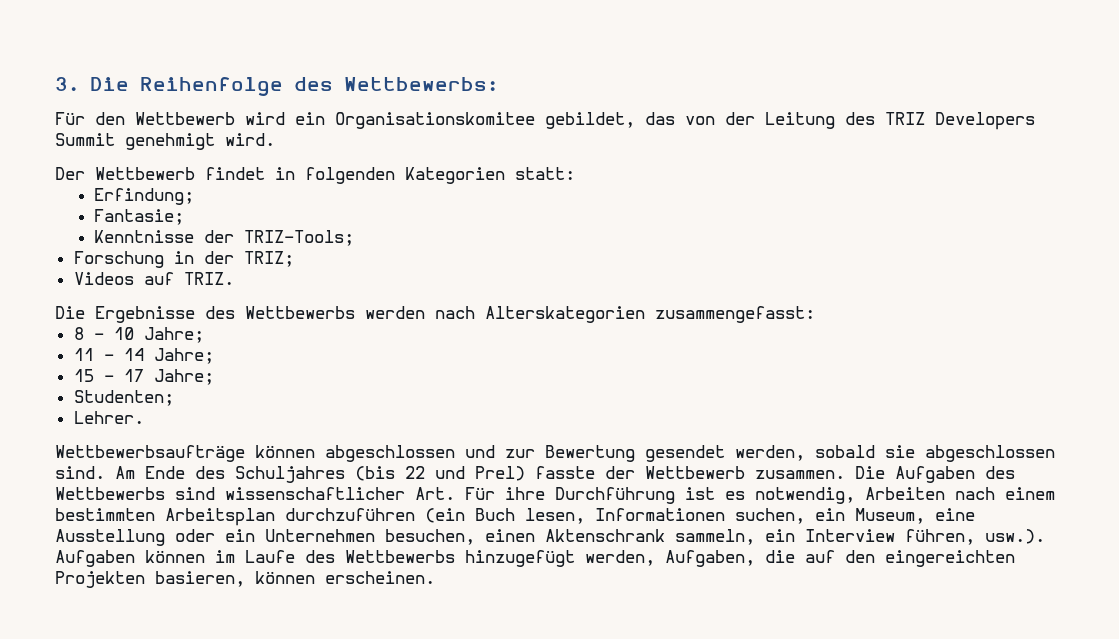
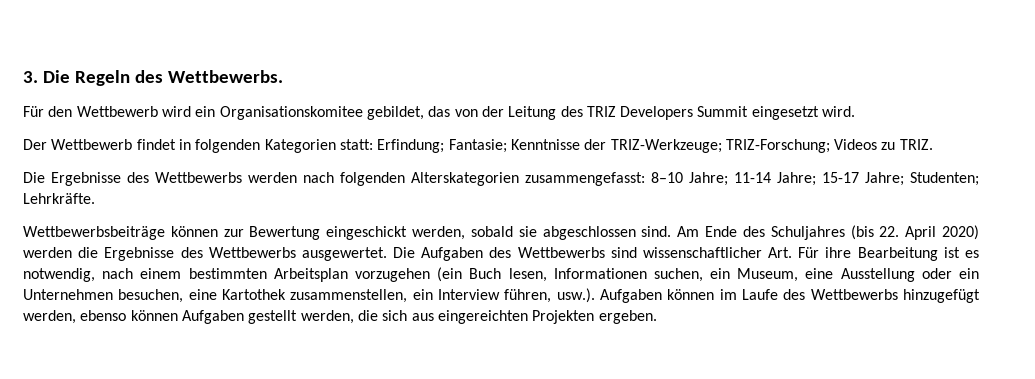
[140,77,498,96] Reihenfolge des Wettbewerbs: -> [74,70,283,86] Regeln des Wettbewerbs.
[125,133,215,150] genehmigt -> [751,106,819,120] eingesetzt
(575, 173) // -> (373, 144) none
(195, 196) // -> (445, 146) none
(185, 217) // -> (507, 146) none
[244,230,355,246] [73,251,294,268] [73,272,174,285] TRIZ-Tools; // Forschung in der TRIZ; // Videos auf -> [610,139,896,153] TRIZ-Werkzeuge; TRIZ-Forschung; Videos zu
(475, 312) none -> [340,172,405,186] folgenden
[73,327,204,343] [73,348,214,364] [73,369,214,385] [73,390,174,406] [73,411,144,424] [55,445,495,462] // 8 - 10 Jahre; // 11 - 14 Jahre; // 15 - 17 Jahre; // Studenten; // Lehrer. // Wettbewerbsaufträge können abgeschlossen und -> [651,172,979,186] [23,193,95,204] [23,226,218,240] 8–10 Jahre; 11-14 Jahre; 15-17 Jahre; Studenten; Lehrkräfte. // Wettbewerbsbeiträge können
[645,445,725,462] gesendet -> [326,226,408,240] eingeschickt
[405,466,845,481] 22 und Prel) fasste der Wettbewerb zusammen. -> [879,225,980,240] [23,247,387,261] 22. April 2020) werden die Ergebnisse des Wettbewerbs ausgewertet.
[555,487,675,504] Durchführung -> [857,247,938,261] Bearbeitung
[865,487,945,500] Arbeiten -> (95, 275) none
[285,508,415,521] durchzuführen -> [354,268,430,282] vorzugehen
[485,529,755,545] einen Aktenschrank sammeln, -> [188,289,408,303] eine Kartothek zusammenstellen,
[665,550,1015,567] [55,571,435,588] Aufgaben, die auf den eingereichten Projekten basieren, können erscheinen. -> [80,310,657,324] ebenso können Aufgaben gestellt werden, die sich aus eingereichten Projekten ergeben.

